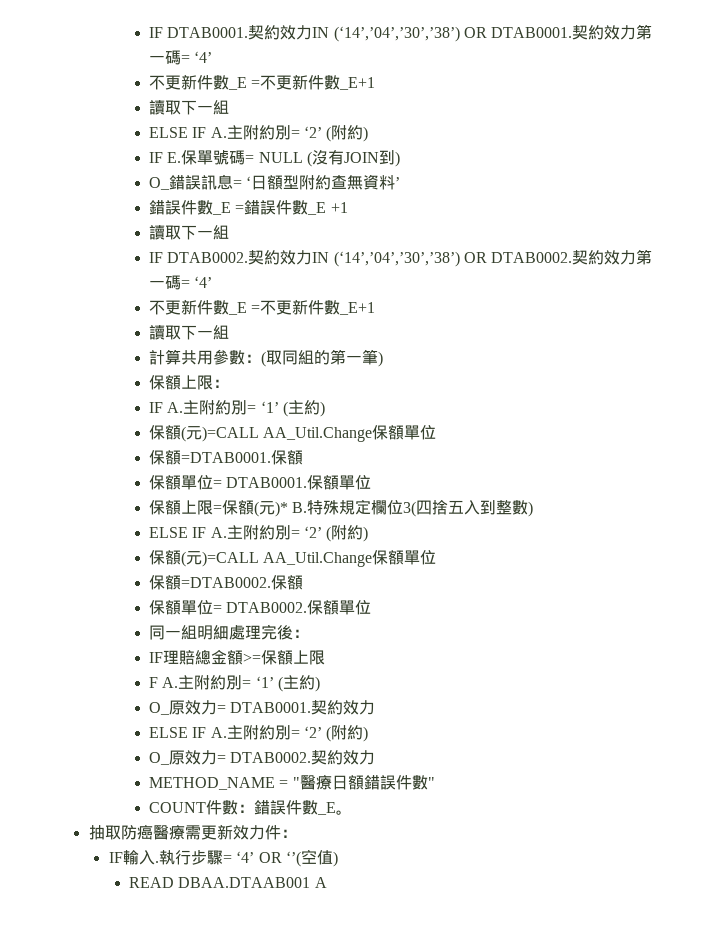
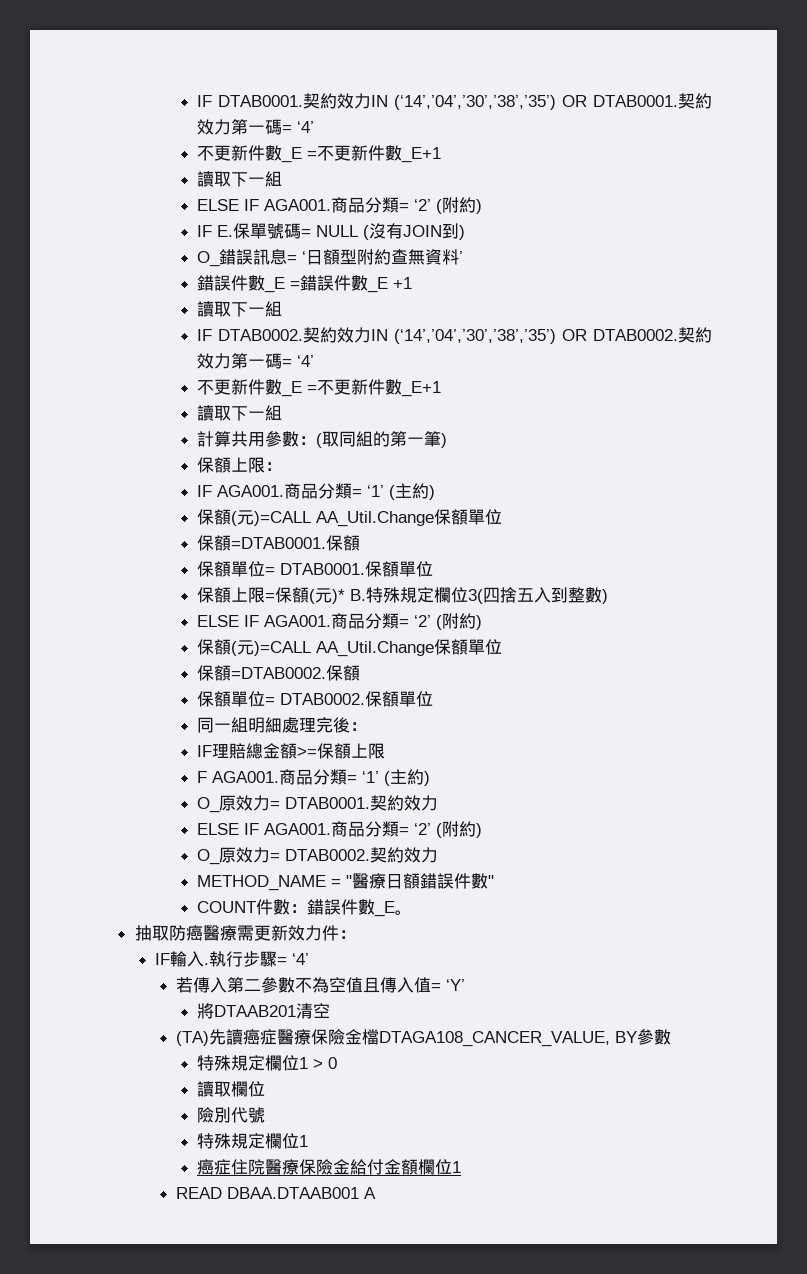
[333,26,460,42] (‘14’,’04’,’30’,’38’) -> [394,95,557,110] (‘14’,’04’,’30’,’38’,’35’)
[210,125,291,140] A.主附約別 -> [264,197,400,213] AGA001.商品分類
[333,251,460,267] (‘14’,’04’,’30’,’38’) -> [394,329,557,344] (‘14’,’04’,’30’,’38’,’35’)
[167,400,248,415] A.主附約別 -> [217,483,353,499] AGA001.商品分類
[210,525,291,540] A.主附約別 -> [264,613,400,629] AGA001.商品分類
[162,675,243,690] A.主附約別 -> [212,769,348,785] AGA001.商品分類
[210,725,291,740] A.主附約別 -> [264,821,400,837] AGA001.商品分類
[258,849,338,867] OR ‘’(空值) -> [176,976,466,993] [197,1003,331,1019] [176,1028,672,1047] [197,1055,338,1071] [197,1081,266,1097] [197,1107,266,1123] [197,1133,309,1149] [197,1159,462,1175] // 若傳入第二參數不為空值且傳入值= ‘Y’ // 將DTAAB201清空 // (TA)先讀癌症醫療保險金檔DTAGA108_CANCER_VALUE, BY參數 // 特殊規定欄位1 > 0 // 讀取欄位 // 險別代號 // 特殊規定欄位1 // 癌症住院醫療保險金給付金額欄位1

